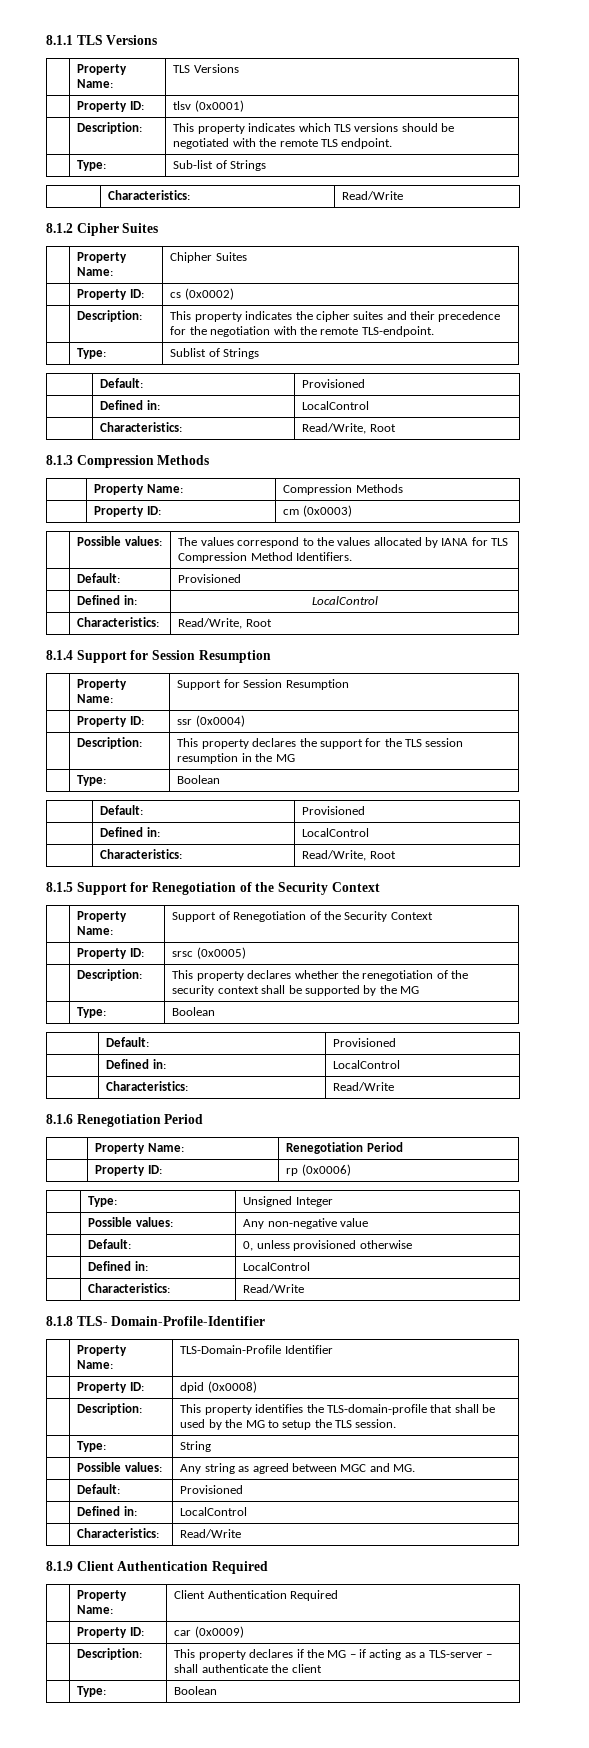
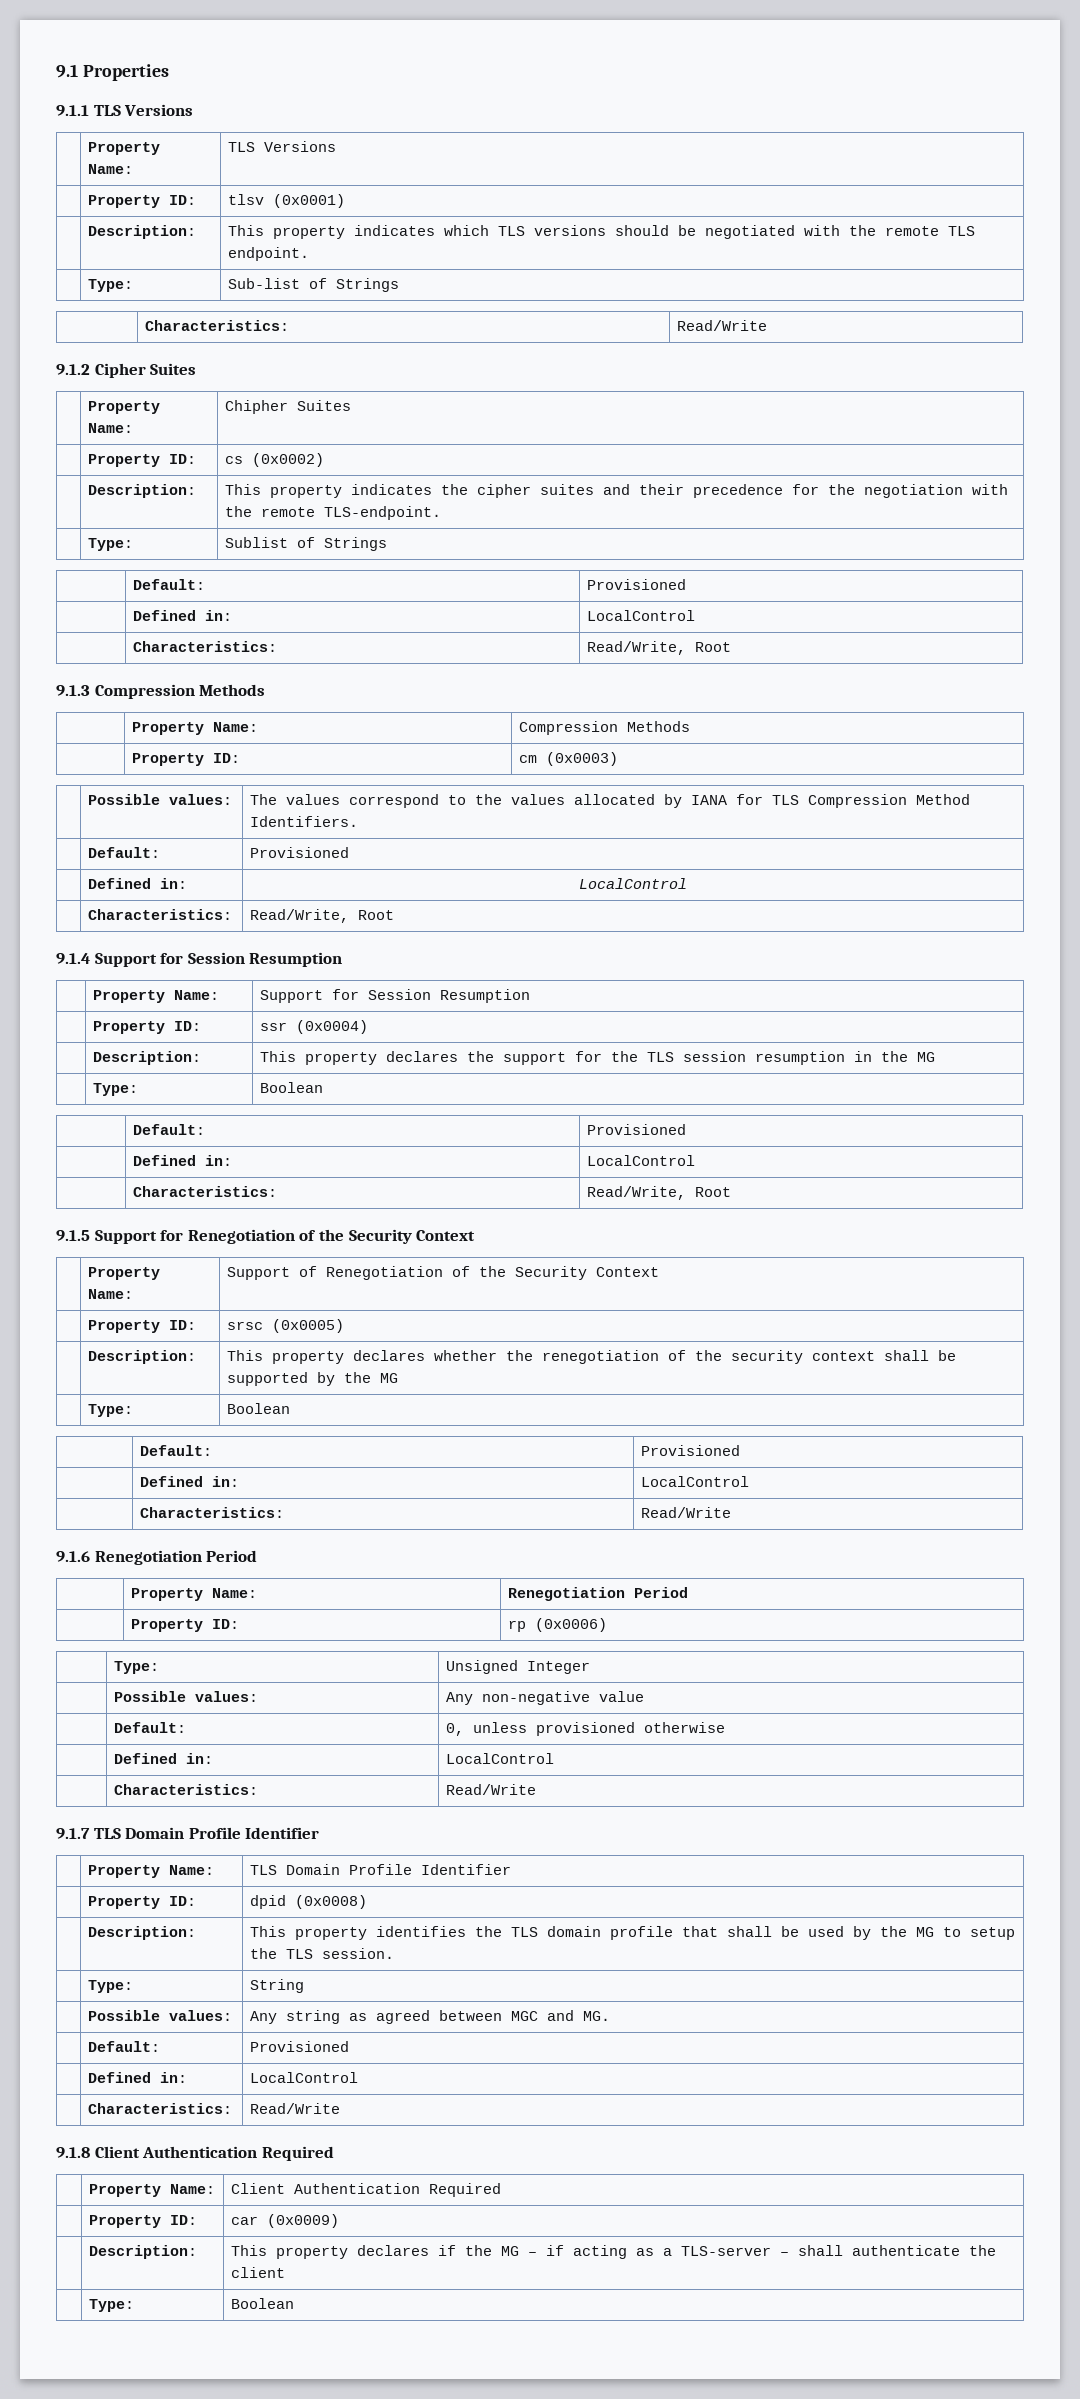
[46,35,73,45] 8.1.1 -> [56,64,169,81] [56,105,89,116] 9.1 Properties // 9.1.1
[46,223,73,233] 8.1.2 -> [56,364,90,375] 9.1.2
[46,455,73,465] 8.1.3 -> [56,685,90,696] 9.1.3
[46,650,73,660] 8.1.4 -> [56,953,90,964] 9.1.4
[46,882,73,892] 8.1.5 -> [56,1230,90,1241] 9.1.5
[46,1114,73,1124] 8.1.6 -> [56,1551,90,1562] 9.1.6
[46,1316,266,1326] [77,1345,128,1356] [77,1360,114,1369] [180,1345,282,1354] 8.1.8 TLS- Domain-Profile-Identifier // | Property Name: | TLS-Domain-Profile -> [56,1827,320,1839] [88,1865,215,1878] [250,1864,413,1875] 9.1.7 TLS Domain Profile Identifier // | Property Name: | TLS Domain Profile
[326,1404,427,1415] TLS-domain-profile -> [511,1926,674,1940] TLS domain profile
[46,1561,73,1571] 8.1.9 -> [56,2147,90,2158] 9.1.8

